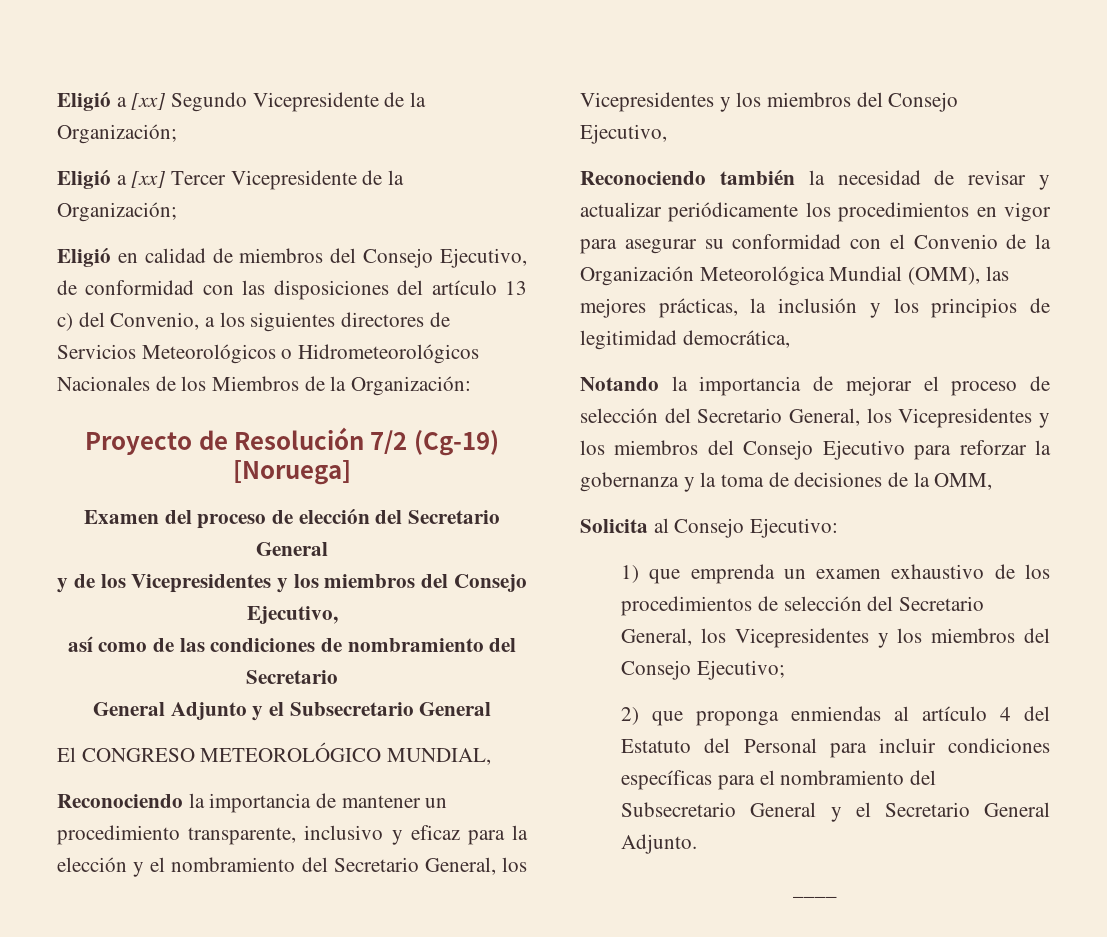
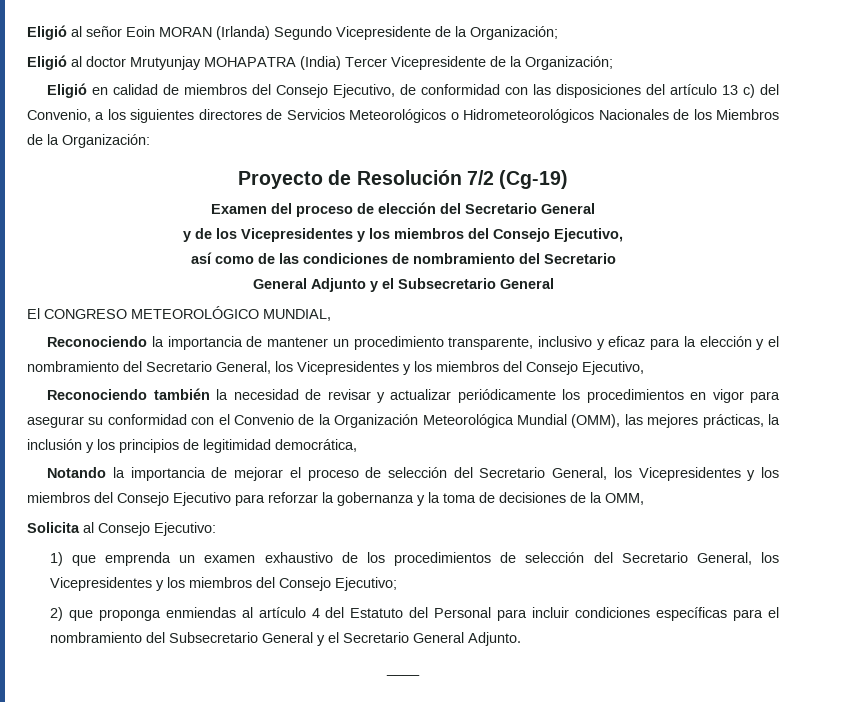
[57,91,167,111] Eligió a [xx] -> [27,25,270,40] Eligió al señor Eoin MORAN (Irlanda)
[116,171,167,188] a [xx] -> [71,56,341,70] al doctor Mrutyunjay MOHAPATRA (India)
[233,460,351,485] [Noruega] -> (569, 179) none

